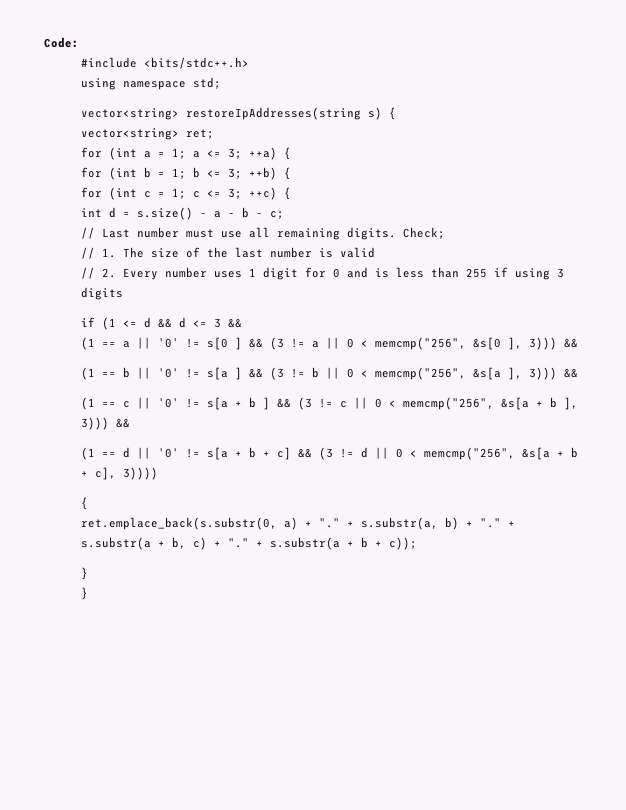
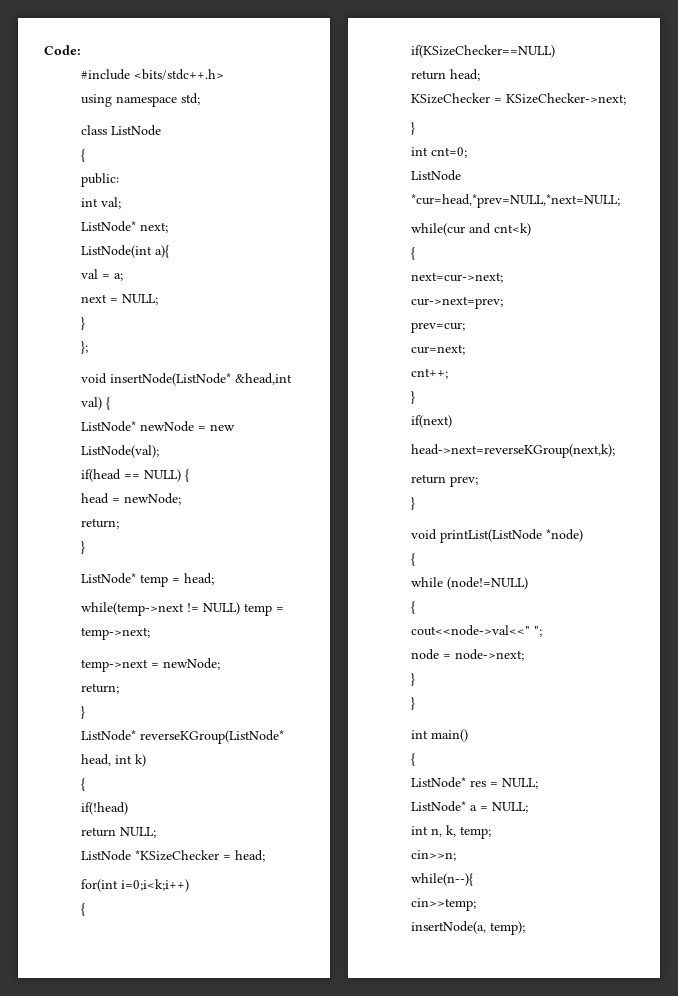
[81,107,397,120] [81,128,215,140] [81,147,292,160] [81,167,292,180] [81,187,292,200] [81,207,285,220] [81,227,446,240] [81,247,376,259] [81,267,565,280] [81,287,124,300] [81,317,243,330] [81,337,579,350] [81,367,579,380] [81,397,579,410] [81,417,131,430] [81,447,579,460] [81,467,159,480] [81,497,89,510] [81,517,516,530] [81,537,418,550] [81,567,89,580] [81,587,89,600] vector<string> restoreIpAddresses(string s) { // vector<string> ret; // for (int a = 1; a <= 3; ++a) { // for (int b = 1; b <= 3; ++b) { // for (int c = 1; c <= 3; ++c) { // int d = s.size() - a - b - c; // // Last number must use all remaining digits. Check; // // 1. The size of the last number is valid // // 2. Every number uses 1 digit for 0 and is less than 255 if using 3 digits // if (1 <= d && d <= 3 && // (1 == a || '0' != s[0 ] && (3 != a || 0 < memcmp("256", &s[0 ], 3))) && // (1 == b || '0' != s[a ] && (3 != b || 0 < memcmp("256", &s[a ], 3))) && // (1 == c || '0' != s[a + b ] && (3 != c || 0 < memcmp("256", &s[a + b ], 3))) && // (1 == d || '0' != s[a + b + c] && (3 != d || 0 < memcmp("256", &s[a + b + c], 3)))) // { // ret.emplace_back(s.substr(0, a) + "." + s.substr(a, b) + "." + s.substr(a + b, c) + "." + s.substr(a + b + c)); // } // } -> [80,125,161,136] [80,149,85,162] [80,173,119,187] [80,197,121,209] [80,221,168,233] [80,245,169,258] [80,269,123,281] [80,294,158,305] [80,317,85,330] [80,341,88,354] [80,373,292,386] [80,397,110,410] [80,421,235,432] [80,445,159,458] [80,469,189,482] [80,493,181,505] [80,518,119,529] [80,541,85,554] [80,573,214,587] [80,602,284,616] [80,627,150,640] [80,658,220,672] [80,683,119,694] [80,706,85,719] [80,730,284,744] [80,754,146,767] [80,778,85,791] [80,802,128,815] [80,827,156,838] [80,850,265,862] [80,879,189,892] [80,903,85,916] [410,45,555,58] [410,69,480,81] [410,93,626,105] [410,122,415,135] [410,147,467,158] [410,170,461,181] [410,194,620,208] [410,223,531,236] [410,247,415,260] [410,272,503,283] [410,296,503,309] [410,322,465,333] [410,344,465,355] [410,368,448,379] [410,391,415,404] [410,415,452,428] [410,444,615,458] [410,474,478,487] [410,497,415,510] [410,529,583,543] [410,553,415,566] [410,577,528,590] [410,601,415,614] [410,625,542,637] [410,649,524,661] [410,673,415,686] [410,697,415,710] [410,729,468,742] [410,753,415,766] [410,777,538,789] [410,801,528,813] [410,825,491,839] [410,850,456,861] [410,873,473,886] [410,898,476,911] [410,921,525,935] class ListNode // { // public: // int val; // ListNode* next; // ListNode(int a){ // val = a; // next = NULL; // } // }; // void insertNode(ListNode* &head,int val) { // ListNode* newNode = new ListNode(val); // if(head == NULL) { // head = newNode; // return; // } // ListNode* temp = head; // while(temp->next != NULL) temp = temp->next; // temp->next = newNode; // return; // } // ListNode* reverseKGroup(ListNode* head, int k) // { // if(!head) // return NULL; // ListNode *KSizeChecker = head; // for(int i=0;i<k;i++) // { // if(KSizeChecker==NULL) // return head; // KSizeChecker = KSizeChecker->next; // } // int cnt=0; // ListNode *cur=head,*prev=NULL,*next=NULL; // while(cur and cnt<k) // { // next=cur->next; // cur->next=prev; // prev=cur; // cur=next; // cnt++; // } // if(next) // head->next=reverseKGroup(next,k); // return prev; // } // void printList(ListNode *node) // { // while (node!=NULL) // { // cout<<node->val<<" "; // node = node->next; // } // } // int main() // { // ListNode* res = NULL; // ListNode* a = NULL; // int n, k, temp; // cin>>n; // while(n--){ // cin>>temp; // insertNode(a, temp);

